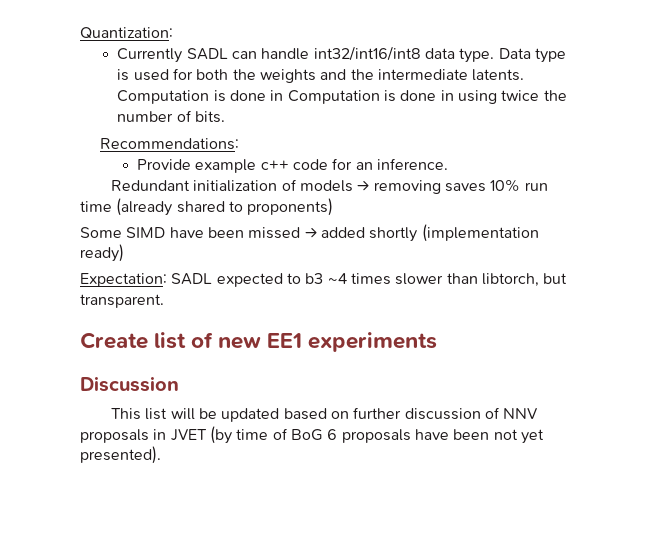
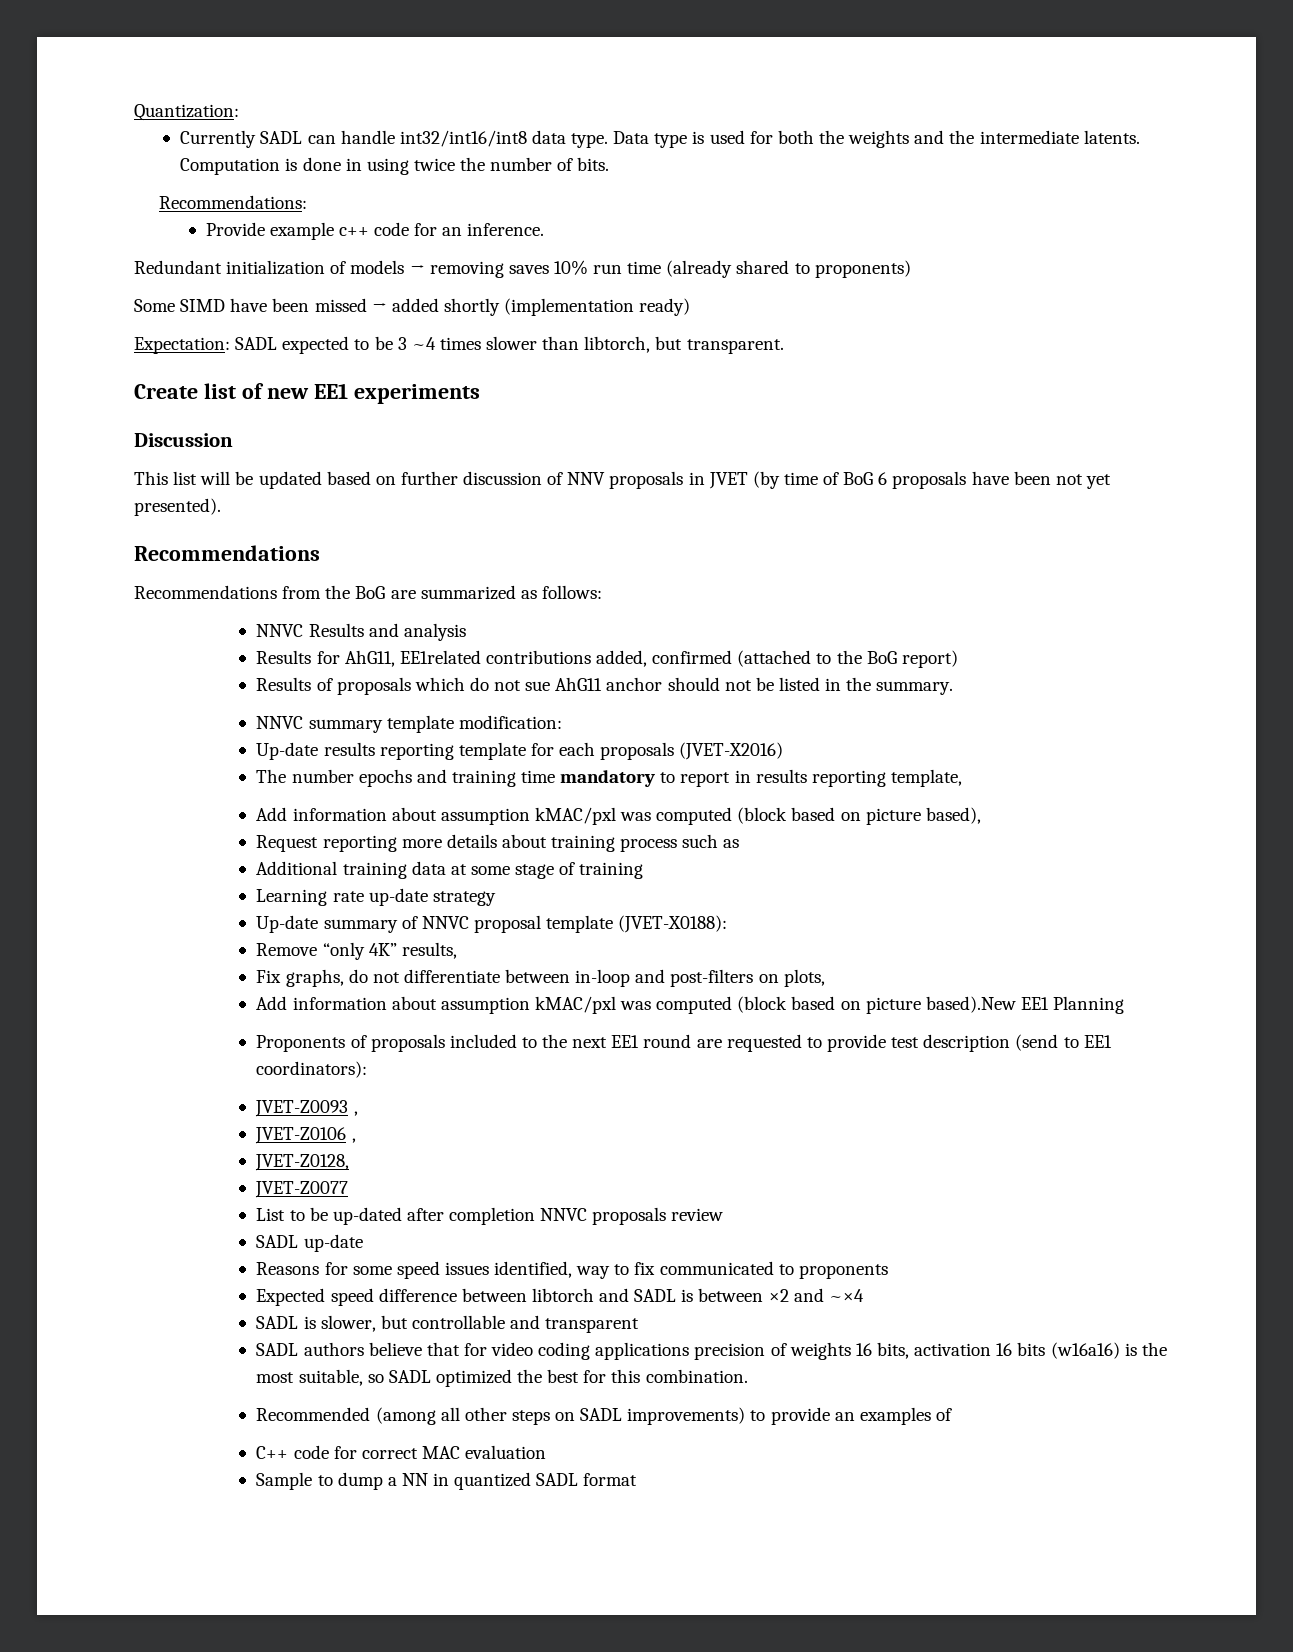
[287,90,454,104] Computation is done in -> (362, 164) none
[305,273,324,284] b3 -> [374,336,407,350] be 3
(161, 455) none -> [134,545,320,561] [134,585,602,600] [256,623,466,641] [256,650,958,668] [256,677,954,695] [256,715,562,733] [256,742,784,760] [256,769,962,787] [256,807,981,825] [256,834,740,852] [256,861,644,879] [256,888,496,906] [256,915,728,933] [256,942,457,960] [256,969,825,987] [256,996,1125,1014] [256,1034,1112,1052] [256,1061,368,1078] [255,1100,358,1117] [255,1127,356,1144] [255,1154,350,1171] [255,1181,349,1198] [256,1207,724,1225] [256,1234,363,1252] [256,1261,888,1279] [256,1288,864,1306] [256,1315,640,1333] [256,1342,1167,1360] [256,1369,748,1387] [256,1407,952,1425] [256,1445,547,1459] [256,1472,638,1490] // Recommendations // Recommendations from the BoG are summarized as follows: // NNVC Results and analysis // Results for AhG11, EE1related contributions added, confirmed (attached to the BoG report) // Results of proposals which do not sue AhG11 anchor should not be listed in the summary. // NNVC summary template modification: // Up-date results reporting template for each proposals (JVET-X2016) // The number epochs and training time mandatory to report in results reporting template, // Add information about assumption kMAC/pxl was computed (block based on picture based), // Request reporting more details about training process such as // Additional training data at some stage of training // Learning rate up-date strategy // Up-date summary of NNVC proposal template (JVET-X0188): // Remove “only 4K” results, // Fix graphs, do not differentiate between in-loop and post-filters on plots, // Add information about assumption kMAC/pxl was computed (block based on picture based).New EE1 Planning // Proponents of proposals included to the next EE1 round are requested to provide test description (send to EE1 coordinators): // JVET-Z0093 , // JVET-Z0106 , // JVET-Z0128, // JVET-Z0077 // List to be up-dated after completion NNVC proposals review // SADL up-date // Reasons for some speed issues identified, way to fix communicated to proponents // Expected speed difference between libtorch and SADL is between ×2 and ~×4 // SADL is slower, but controllable and transparent // SADL authors believe that for video coding applications precision of weights 16 bits, activation 16 bits (w16a16) is the most suitable, so SADL optimized the best for this combination. // Recommended (among all other steps on SADL improvements) to provide an examples of // C++ code for correct MAC evaluation // Sample to dump a NN in quantized SADL format

